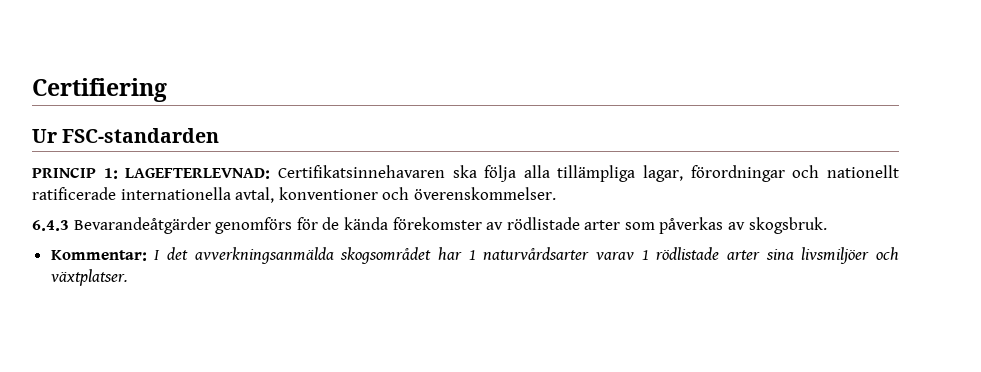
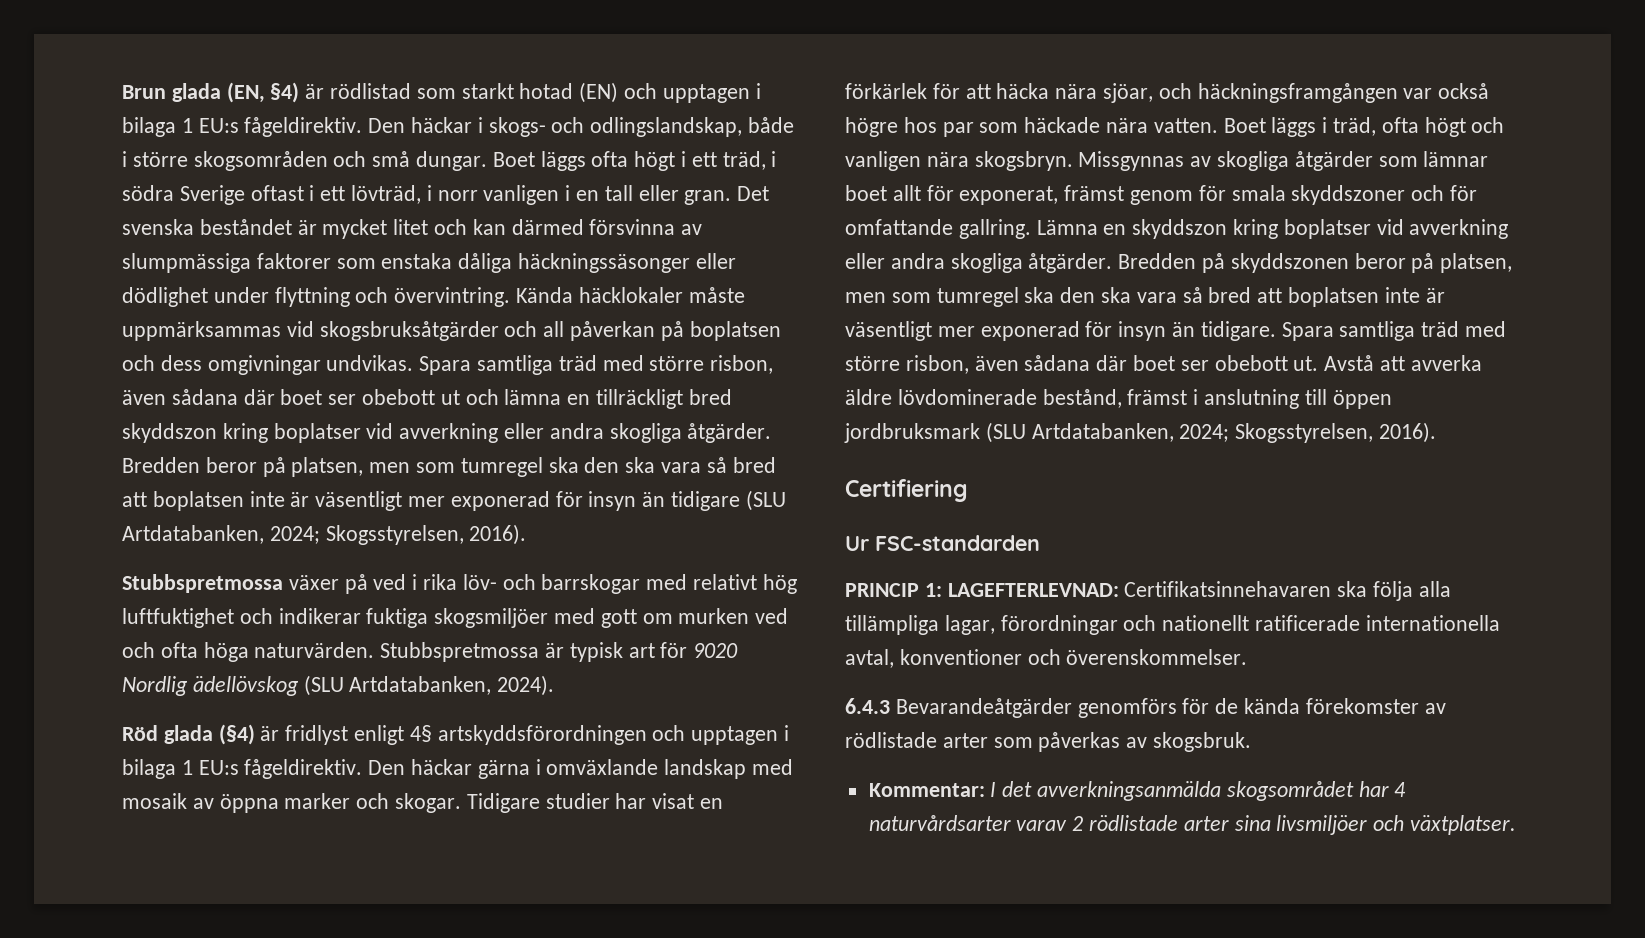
(32, 90) none -> [122,82,761,103] [122,117,795,137] [122,151,777,171] [122,185,770,205] [122,219,703,239] [122,253,736,273] [122,287,745,307] [122,321,781,341] [122,355,774,375] [122,389,732,409] [122,423,772,443] [122,457,776,477] [122,490,786,511] [122,524,527,545] [122,574,797,594] [122,608,789,628] [122,642,739,662] [122,675,555,696] [122,724,790,745] [122,759,794,779] [122,793,724,813] [845,83,1490,103] [845,117,1505,137] [845,151,1489,171] [845,185,1478,205] [845,219,1509,239] [845,253,1513,273] [845,287,1445,307] [845,321,1507,341] [845,355,1482,374] [845,389,1392,409] [844,422,1437,443] Brun glada (EN, §4) är rödlistad som starkt hotad (EN) och upptagen i bilaga 1 EU:s fågeldirektiv. Den häckar i skogs- och odlingslandskap, både i större skogsområden och små dungar. Boet läggs ofta högt i ett träd, i södra Sverige oftast i ett lövträd, i norr vanligen i en tall eller gran. Det svenska beståndet är mycket litet och kan därmed försvinna av slumpmässiga faktorer som enstaka dåliga häckningssäsonger eller dödlighet under flyttning och övervintring. Kända häcklokaler måste uppmärksammas vid skogsbruksåtgärder och all påverkan på boplatsen och dess omgivningar undvikas. Spara samtliga träd med större risbon, även sådana där boet ser obebott ut och lämna en tillräckligt bred skyddszon kring boplatser vid avverkning eller andra skogliga åtgärder. Bredden beror på platsen, men som tumregel ska den ska vara så bred att boplatsen inte är väsentligt mer exponerad för insyn än tidigare (SLU Artdatabanken, 2024; Skogsstyrelsen, 2016). // Stubbspretmossa växer på ved i rika löv- och barrskogar med relativt hög luftfuktighet och indikerar fuktiga skogsmiljöer med gott om murken ved och ofta höga naturvärden. Stubbspretmossa är typisk art för 9020 Nordlig ädellövskog (SLU Artdatabanken, 2024). // Röd glada (§4) är fridlyst enligt 4§ artskyddsförordningen och upptagen i bilaga 1 EU:s fågeldirektiv. Den häckar gärna i omväxlande landskap med mosaik av öppna marker och skogar. Tidigare studier har visat en förkärlek för att häcka nära sjöar, och häckningsframgången var också högre hos par som häckade nära vatten. Boet läggs i träd, ofta högt och vanligen nära skogsbryn. Missgynnas av skogliga åtgärder som lämnar boet allt för exponerat, främst genom för smala skyddszoner och för omfattande gallring. Lämna en skyddszon kring boplatser vid avverkning eller andra skogliga åtgärder. Bredden på skyddszonen beror på platsen, men som tumregel ska den ska vara så bred att boplatsen inte är väsentligt mer exponerad för insyn än tidigare. Spara samtliga träd med större risbon, även sådana där boet ser obebott ut. Avstå att avverka äldre lövdominerade bestånd, främst i anslutning till öppen jordbruksmark (SLU Artdatabanken, 2024; Skogsstyrelsen, 2016). //
[468,250,476,260] 1 -> [1394,782,1407,797] 4
[641,250,649,260] 1 -> [1072,816,1084,831] 2

